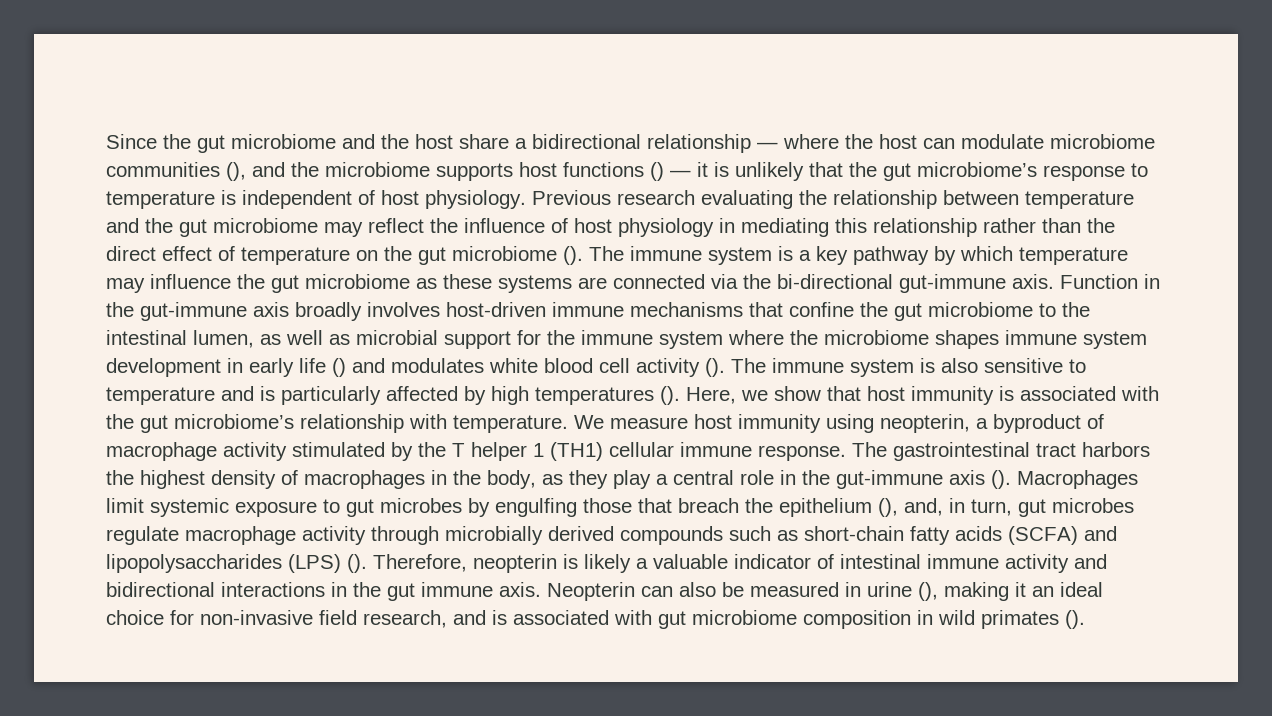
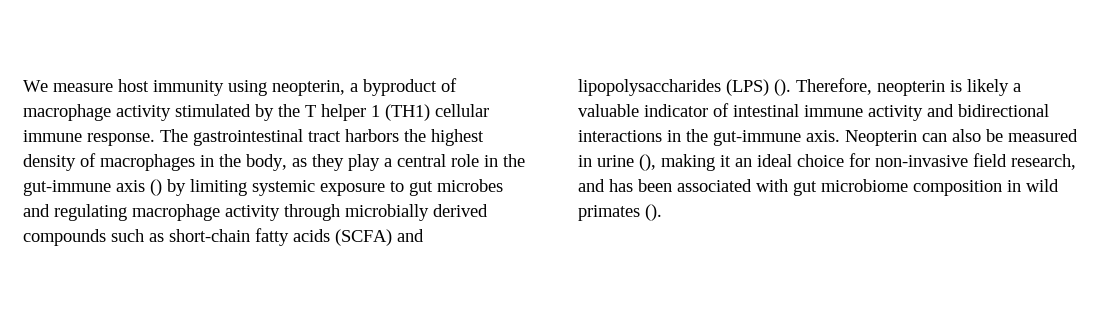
[106,134,1155,153] [106,162,1148,181] [106,190,1134,209] [106,218,1115,237] [106,246,1128,265] [106,274,1160,293] [106,302,1090,321] [106,330,1147,349] [106,358,1086,377] [106,386,1159,405] [106,414,568,433] Since the gut microbiome and the host share a bidirectional relationship — where the host can modulate microbiome communities (), and the microbiome supports host functions () — it is unlikely that the gut microbiome’s response to temperature is independent of host physiology. Previous research evaluating the relationship between temperature and the gut microbiome may reflect the influence of host physiology in mediating this relationship rather than the direct effect of temperature on the gut microbiome (). The immune system is a key pathway by which temperature may influence the gut microbiome as these systems are connected via the bi-directional gut-immune axis. Function in the gut-immune axis broadly involves host-driven immune mechanisms that confine the gut microbiome to the intestinal lumen, as well as microbial support for the immune system where the microbiome shapes immune system development in early life () and modulates white blood cell activity (). The immune system is also sensitive to temperature and is particularly affected by high temperatures (). Here, we show that host immunity is associated with the gut microbiome’s relationship with temperature. -> (23, 86) none
[991,470,1138,489] [106,498,144,513] (). Macrophages limit -> [150,179,247,196] () by limiting
[468,498,1134,517] [106,526,179,545] by engulfing those that breach the epithelium (), and, in turn, gut microbes regulate -> [23,204,127,221] and regulating
[387,582,493,601] gut immune -> [713,130,801,146] gut-immune
[492,610,507,625] is -> [609,179,672,192] has been

